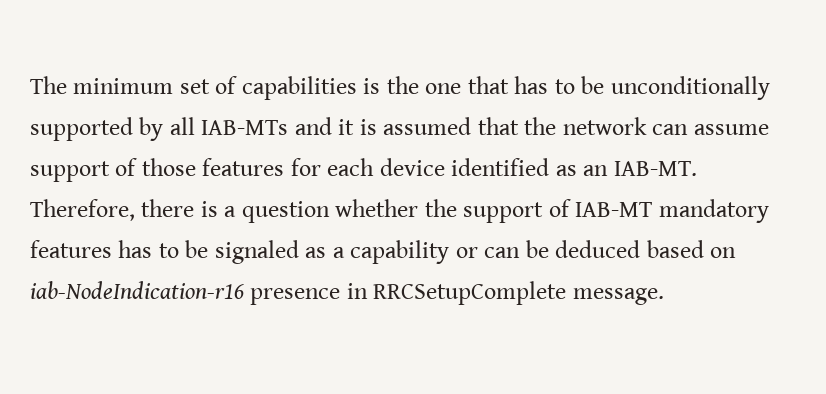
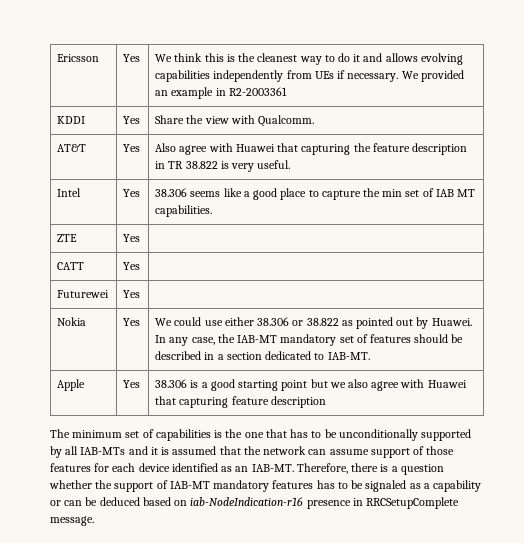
(30, 85) none -> [57,54,100,62] [123,54,141,62] [155,53,463,65] [155,70,464,82] [155,87,287,99] [57,116,86,124] [123,116,141,124] [155,115,315,127] [57,144,87,152] [123,144,141,152] [155,143,468,155] [155,160,291,172] [57,188,82,197] [123,189,141,197] [155,188,476,200] [155,205,213,217] [57,234,78,242] [123,234,141,242] [57,262,85,270] [123,262,141,270] [57,290,110,298] [123,290,141,298] [57,317,87,326] [123,318,141,326] [155,317,472,329] [155,334,464,346] [155,351,370,360] [57,379,86,391] [123,380,141,388] [155,379,467,391] [155,396,326,408] Ericsson | Yes | We think this is the cleanest way to do it and allows evolving capabilities independently from UEs if necessary. We provided an example in R2-2003361 // KDDI | Yes | Share the view with Qualcomm. // AT&T | Yes | Also agree with Huawei that capturing the feature description in TR 38.822 is very useful. // Intel | Yes | 38.306 seems like a good place to capture the min set of IAB MT capabilities. // ZTE | Yes | // CATT | Yes | // Futurewei | Yes | // Nokia | Yes | We could use either 38.306 or 38.822 as pointed out by Huawei. In any case, the IAB-MT mandatory set of features should be described in a section dedicated to IAB-MT. // Apple | Yes | 38.306 is a good starting point but we also agree with Huawei that capturing feature description //

